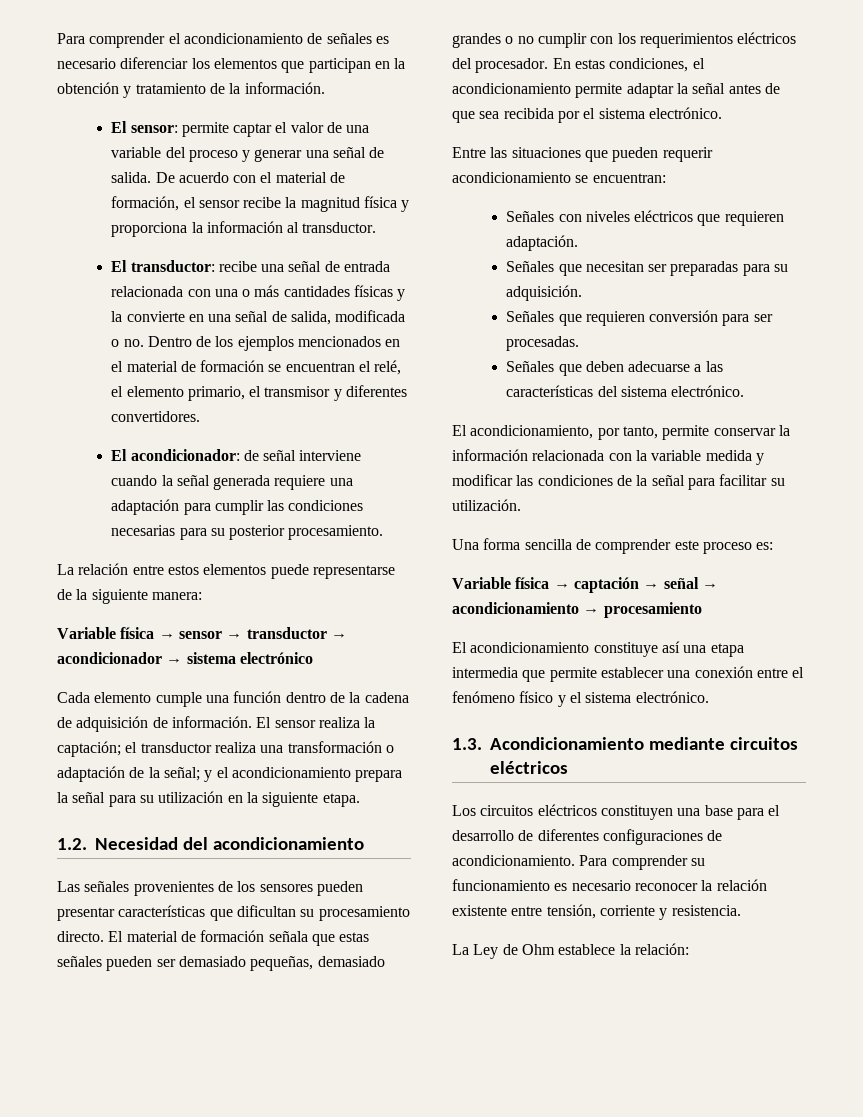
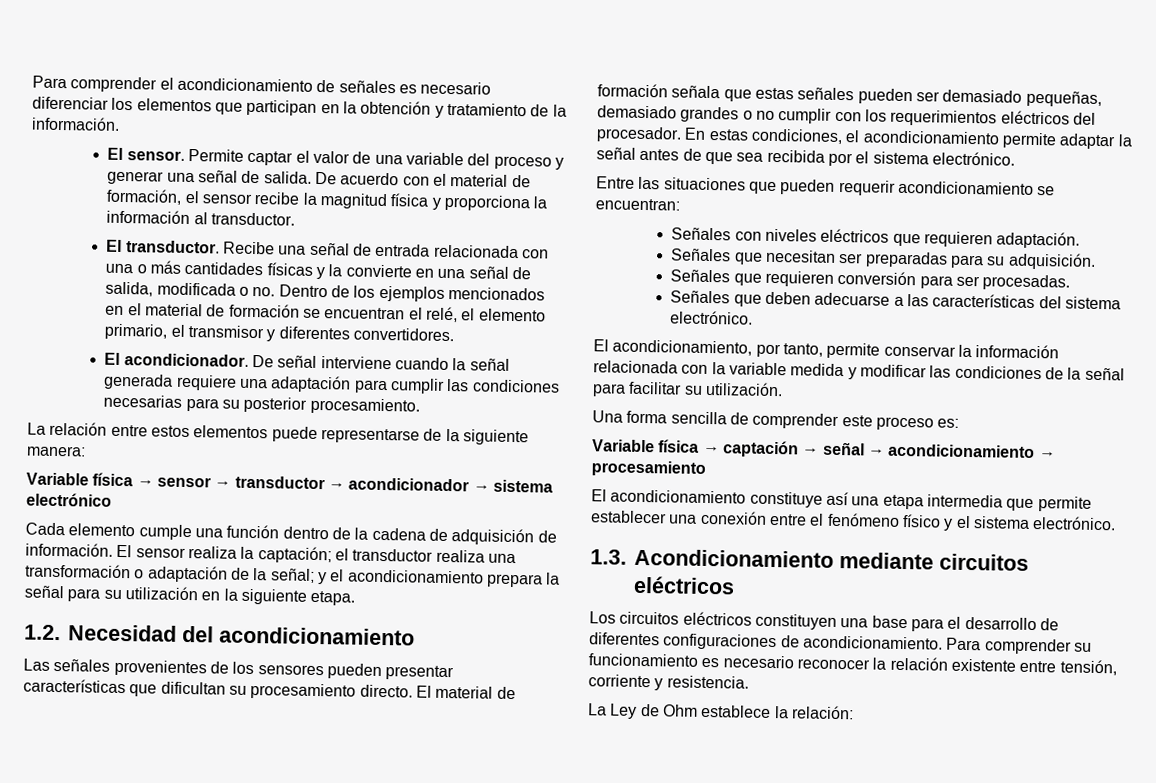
[130,122,229,137] sensor: permite -> [126,148,244,162] sensor. Permite
[130,260,257,272] transductor: recibe -> [125,240,275,255] transductor. Recibe
[130,449,259,461] acondicionador: de -> [123,353,274,368] acondicionador. De

